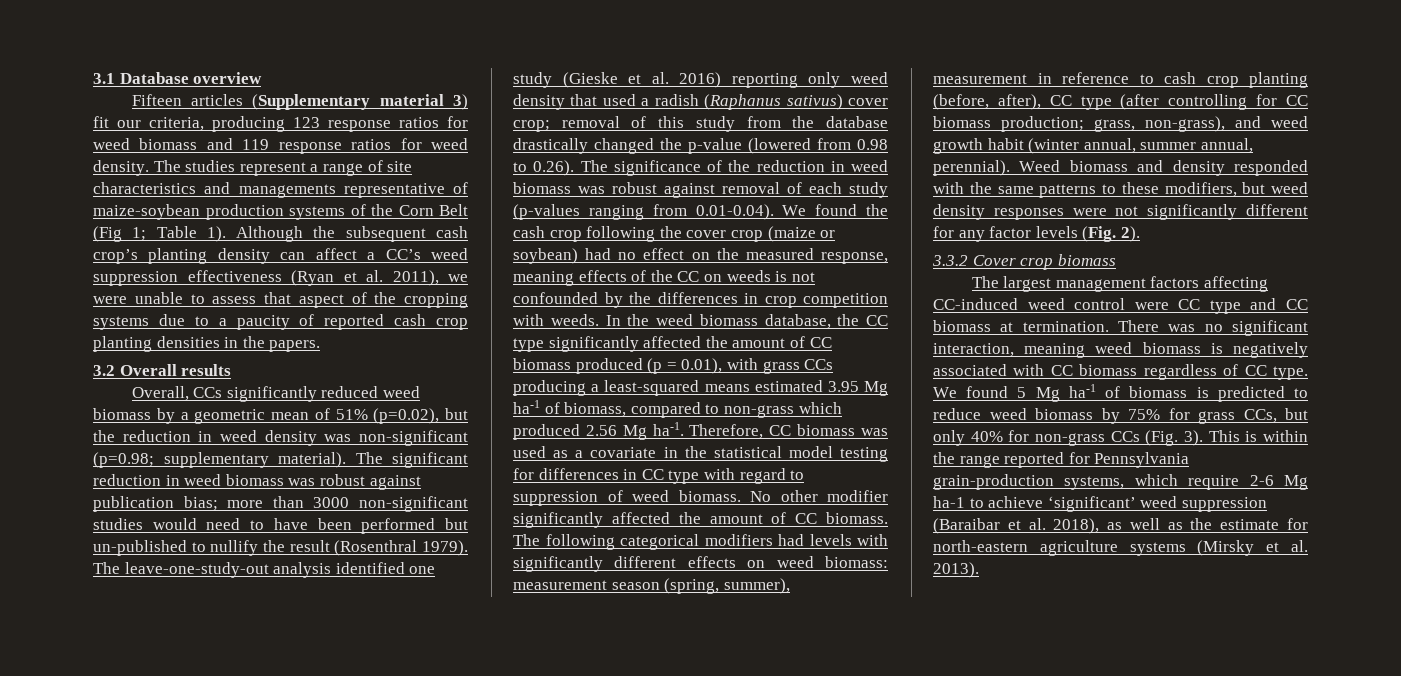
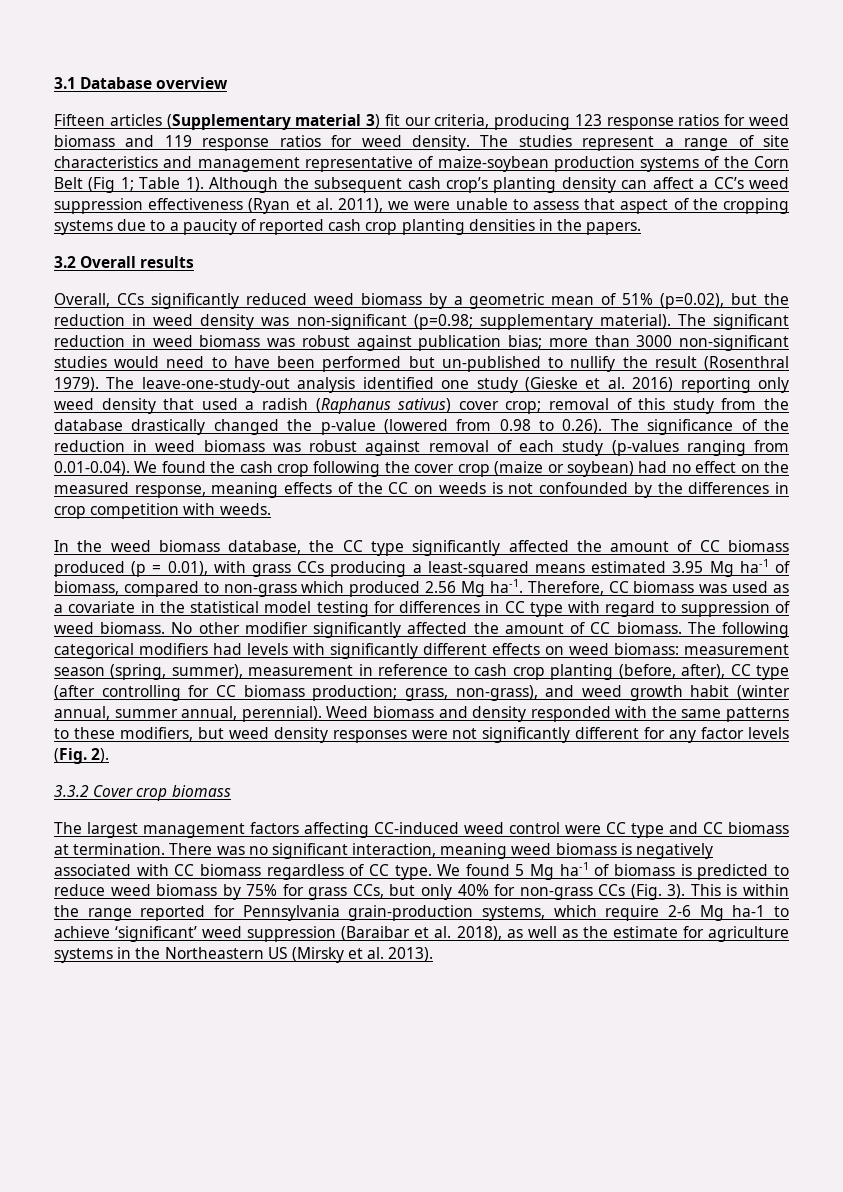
[238,184,336,198] managements -> [197,157,300,172] management
(599, 320) none -> (271, 509) //
[933,540,1028,552] north-eastern -> (704, 932) none
(1186, 549) none -> [117,947,288,959] in the Northeastern US

